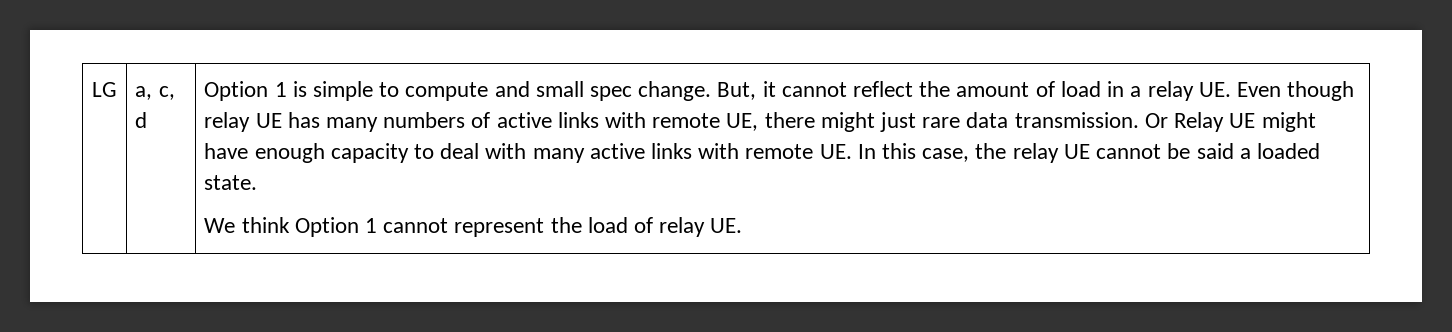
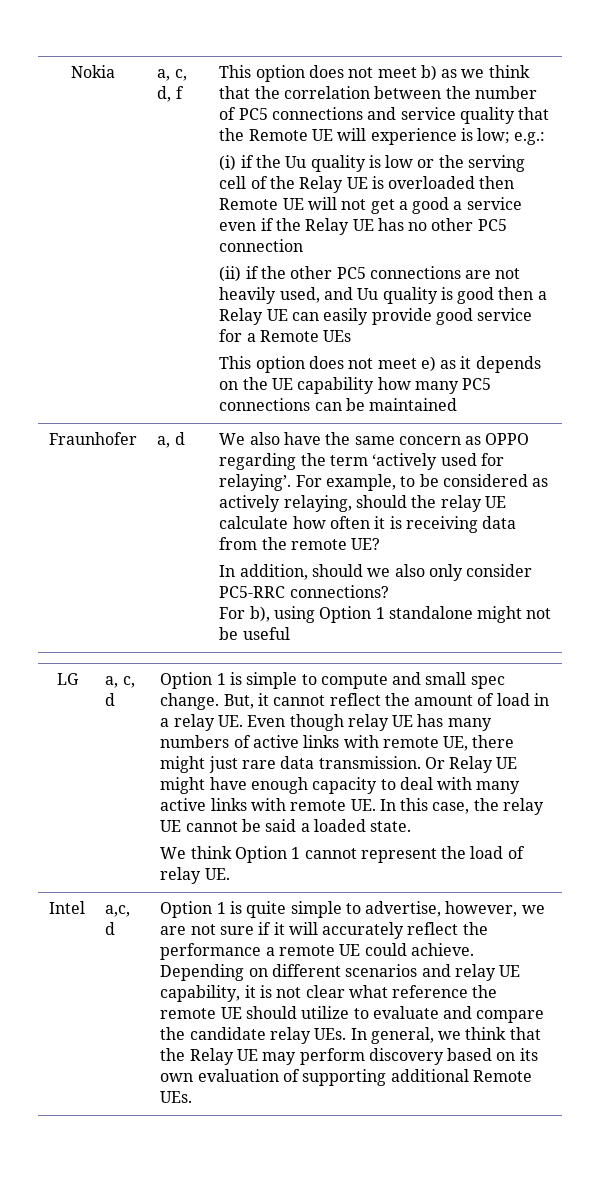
(92, 89) none -> [71,65,115,78] [157,69,187,81] [157,86,184,102] [219,65,530,82] [219,86,537,99] [219,107,550,124] [219,128,546,145] [219,155,526,172] [219,176,515,193] [219,197,522,214] [219,218,507,235] [219,239,304,252] [219,266,521,282] [219,287,547,304] [219,308,533,325] [219,329,352,342] [219,356,541,373] [219,377,492,394] [219,398,458,411] [49,432,137,445] [157,432,185,448] [219,432,530,445] [219,453,504,470] [219,474,549,491] [219,495,506,512] [219,516,517,533] [219,537,381,550] [219,564,533,581] [219,585,389,598] [219,606,552,623] [219,627,290,640] Nokia | a, c, d, f | This option does not meet b) as we think that the correlation between the number of PC5 connections and service quality that the Remote UE will experience is low; e.g.: // (i) if the Uu quality is low or the serving cell of the Relay UE is overloaded then Remote UE will not get a good a service even if the Relay UE has no other PC5 connection // (ii) if the other PC5 connections are not heavily used, and Uu quality is good then a Relay UE can easily provide good service for a Remote UEs // This option does not meet e) as it depends on the UE capability how many PC5 connections can be maintained // Fraunhofer | a, d | We also have the same concern as OPPO regarding the term ‘actively used for relaying’. For example, to be considered as actively relaying, should the relay UE calculate how often it is receiving data from the remote UE? // In addition, should we also only consider PC5-RRC connections? // For b), using Option 1 standalone might not be useful //
(743, 225) none -> [49,901,85,914] [105,905,131,917] [105,922,116,935] [160,901,545,918] [160,922,488,939] [160,943,474,960] [160,964,521,981] [160,985,498,1002] [160,1006,545,1023] [160,1027,541,1044] [160,1048,538,1065] [160,1069,532,1086] [160,1091,193,1103] // Intel | a,c, d | Option 1 is quite simple to advertise, however, we are not sure if it will accurately reflect the performance a remote UE could achieve. Depending on different scenarios and relay UE capability, it is not clear what reference the remote UE should utilize to evaluate and compare the candidate relay UEs. In general, we think that the Relay UE may perform discovery based on its own evaluation of supporting additional Remote UEs.

